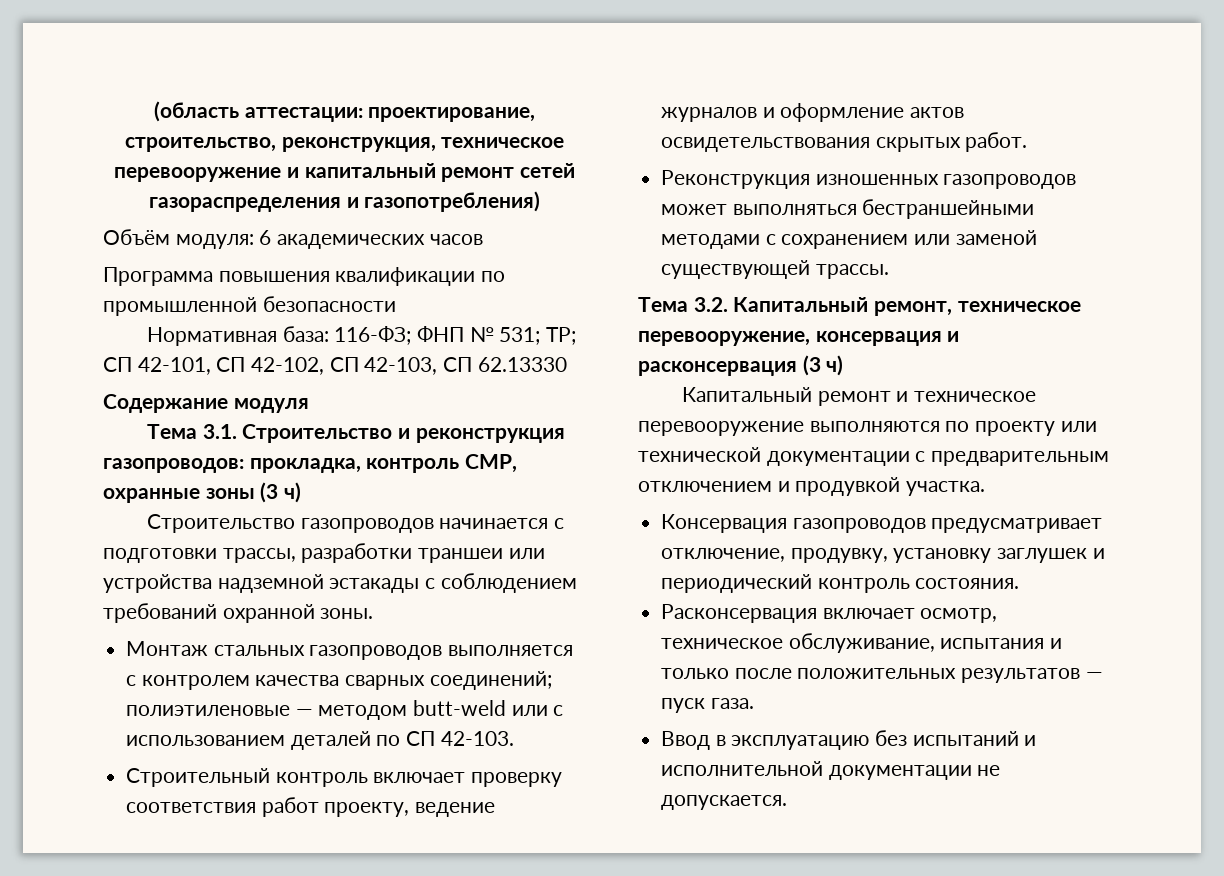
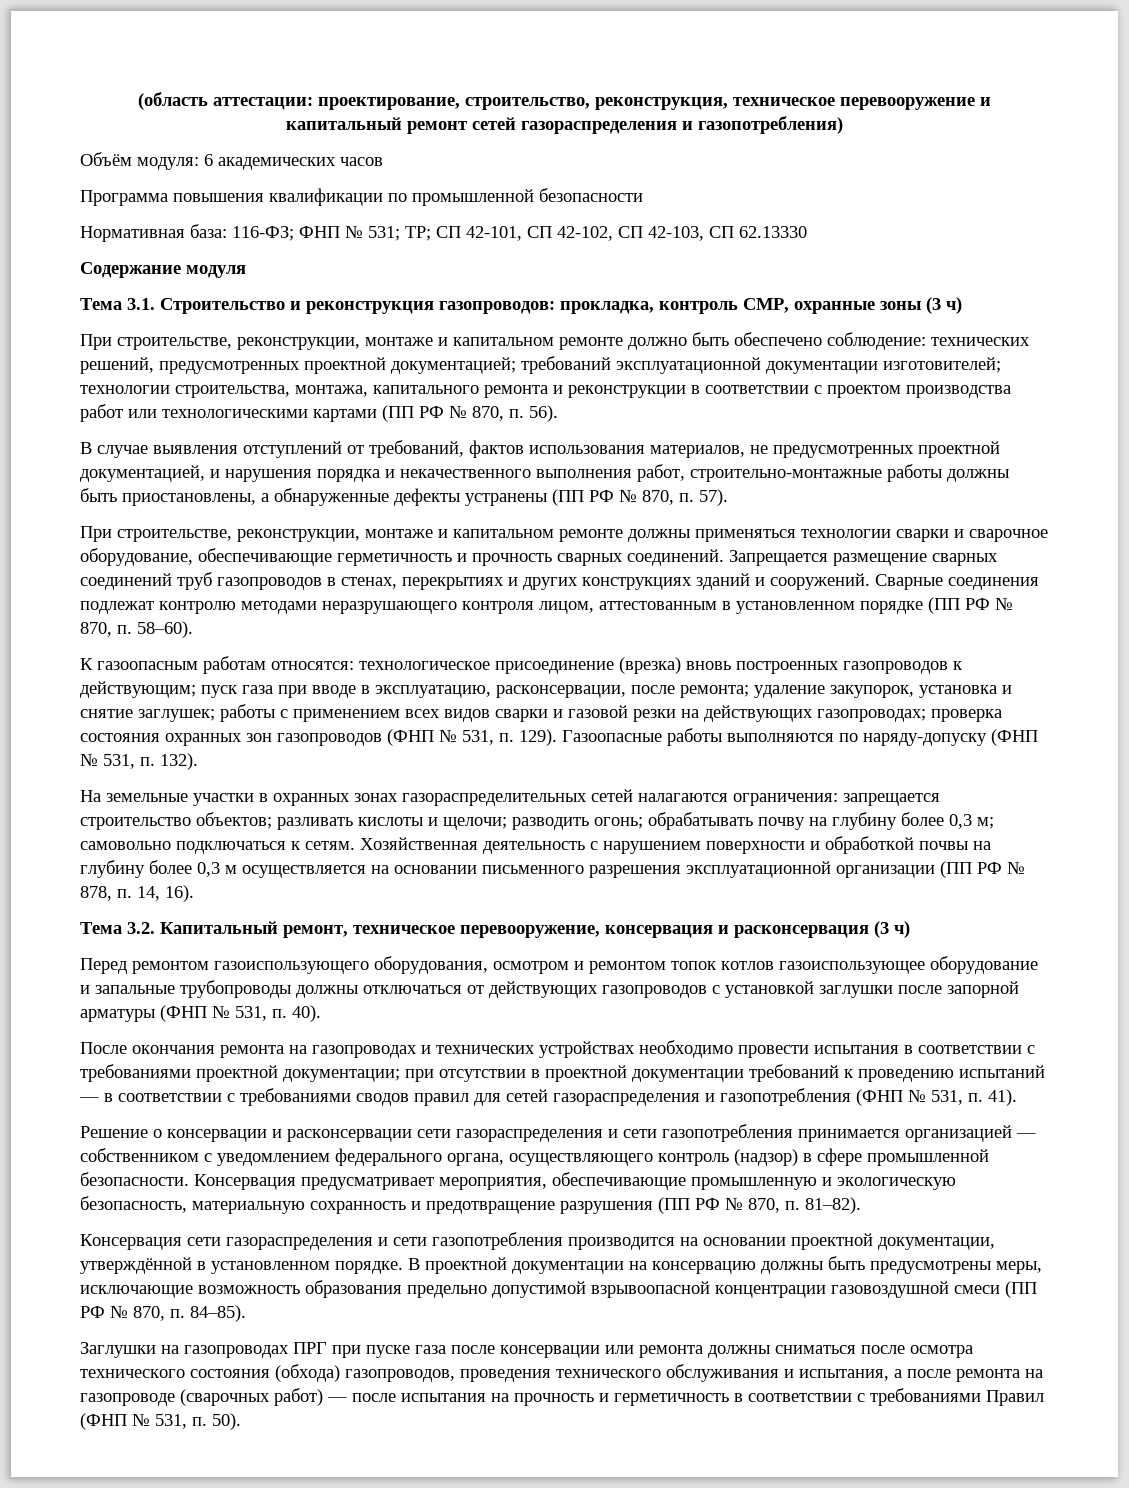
[147,514,565,533] [103,543,545,563] [103,573,577,593] [103,603,374,623] [126,641,574,660] [126,671,552,690] [126,700,564,720] [126,731,514,750] [126,768,563,787] [126,797,496,817] [661,103,965,122] [661,132,1028,152] [661,170,1077,189] [661,199,1035,219] [661,230,1037,249] [661,260,889,279] Строительство газопроводов начинается с подготовки трассы, разработки траншеи или устройства надземной эстакады с соблюдением требований охранной зоны. // Монтаж стальных газопроводов выполняется с контролем качества сварных соединений; полиэтиленовые — методом butt-weld или с использованием деталей по СП 42-103. // Строительный контроль включает проверку соответствия работ проекту, ведение журналов и оформление актов освидетельствования скрытых работ. // Реконструкция изношенных газопроводов может выполняться бестраншейными методами с сохранением или заменой существующей трассы. -> [80,332,1030,350] [80,356,1001,374] [80,385,1011,398] [80,404,558,422] [80,440,1000,458] [80,464,1009,482] [80,488,728,506] [80,526,1048,542] [80,548,998,566] [80,572,1039,590] [80,597,1013,614] [80,621,193,638] [80,656,962,674] [80,681,1012,698] [80,704,1002,722] [80,728,1038,746] [80,753,198,770] [80,789,940,806] [80,812,994,830] [80,836,991,854] [80,860,1025,878] [80,885,194,902] При строительстве, реконструкции, монтаже и капитальном ремонте должно быть обеспечено соблюдение: технических решений, предусмотренных проектной документацией; требований эксплуатационной документации изготовителей; технологии строительства, монтажа, капитального ремонта и реконструкции в соответствии с проектом производства работ или технологическими картами (ПП РФ № 870, п. 56). // В случае выявления отступлений от требований, фактов использования материалов, не предусмотренных проектной документацией, и нарушения порядка и некачественного выполнения работ, строительно-монтажные работы должны быть приостановлены, а обнаруженные дефекты устранены (ПП РФ № 870, п. 57). // При строительстве, реконструкции, монтаже и капитальном ремонте должны применяться технологии сварки и сварочное оборудование, обеспечивающие герметичность и прочность сварных соединений. Запрещается размещение сварных соединений труб газопроводов в стенах, перекрытиях и других конструкциях зданий и сооружений. Сварные соединения подлежат контролю методами неразрушающего контроля лицом, аттестованным в установленном порядке (ПП РФ № 870, п. 58–60). // К газоопасным работам относятся: технологическое присоединение (врезка) вновь построенных газопроводов к действующим; пуск газа при вводе в эксплуатацию, расконсервации, после ремонта; удаление закупорок, установка и снятие заглушек; работы с применением всех видов сварки и газовой резки на действующих газопроводах; проверка состояния охранных зон газопроводов (ФНП № 531, п. 129). Газоопасные работы выполняются по наряду-допуску (ФНП № 531, п. 132). // На земельные участки в охранных зонах газораспределительных сетей налагаются ограничения: запрещается строительство объектов; разливать кислоты и щелочи; разводить огонь; обрабатывать почву на глубину более 0,3 м; самовольно подключаться к сетям. Хозяйственная деятельность с нарушением поверхности и обработкой почвы на глубину более 0,3 м осуществляется на основании письменного разрешения эксплуатационной организации (ПП РФ № 878, п. 14, 16).
[682,387,1037,406] [638,421,1097,436] [638,447,1110,466] [638,477,986,496] [661,514,1103,533] [661,548,1105,563] [661,574,1020,593] [661,604,998,623] [661,633,1063,653] [661,668,1103,683] [661,698,754,713] [661,730,1037,750] [661,761,1001,780] [661,795,788,810] Капитальный ремонт и техническое перевооружение выполняются по проекту или технической документации с предварительным отключением и продувкой участка. // Консервация газопроводов предусматривает отключение, продувку, установку заглушек и периодический контроль состояния. // Расконсервация включает осмотр, техническое обслуживание, испытания и только после положительных результатов — пуск газа. // Ввод в эксплуатацию без испытаний и исполнительной документации не допускается. -> [80,956,1038,974] [80,980,1019,998] [80,1005,321,1022] [80,1040,1035,1058] [80,1064,1045,1082] [79,1088,1017,1106] [80,1124,1036,1142] [80,1148,989,1166] [80,1172,956,1190] [80,1196,861,1214] [80,1232,995,1250] [80,1256,1042,1274] [80,1280,1037,1298] [80,1305,246,1322] [80,1342,973,1358] [80,1364,1043,1382] [80,1388,1044,1406] [80,1413,241,1430] Перед ремонтом газоиспользующего оборудования, осмотром и ремонтом топок котлов газоиспользующее оборудование и запальные трубопроводы должны отключаться от действующих газопроводов с установкой заглушки после запорной арматуры (ФНП № 531, п. 40). // После окончания ремонта на газопроводах и технических устройствах необходимо провести испытания в соответствии с требованиями проектной документации; при отсутствии в проектной документации требований к проведению испытаний — в соответствии с требованиями сводов правил для сетей газораспределения и газопотребления (ФНП № 531, п. 41). // Решение о консервации и расконсервации сети газораспределения и сети газопотребления принимается организацией — собственником с уведомлением федерального органа, осуществляющего контроль (надзор) в сфере промышленной безопасности. Консервация предусматривает мероприятия, обеспечивающие промышленную и экологическую безопасность, материальную сохранность и предотвращение разрушения (ПП РФ № 870, п. 81–82). // Консервация сети газораспределения и сети газопотребления производится на основании проектной документации, утверждённой в установленном порядке. В проектной документации на консервацию должны быть предусмотрены меры, исключающие возможность образования предельно допустимой взрывоопасной концентрации газовоздушной смеси (ПП РФ № 870, п. 84–85). // Заглушки на газопроводах ПРГ при пуске газа после консервации или ремонта должны сниматься после осмотра технического состояния (обхода) газопроводов, проведения технического обслуживания и испытания, а после ремонта на газопроводе (сварочных работ) — после испытания на прочность и герметичность в соответствии с требованиями Правил (ФНП № 531, п. 50).

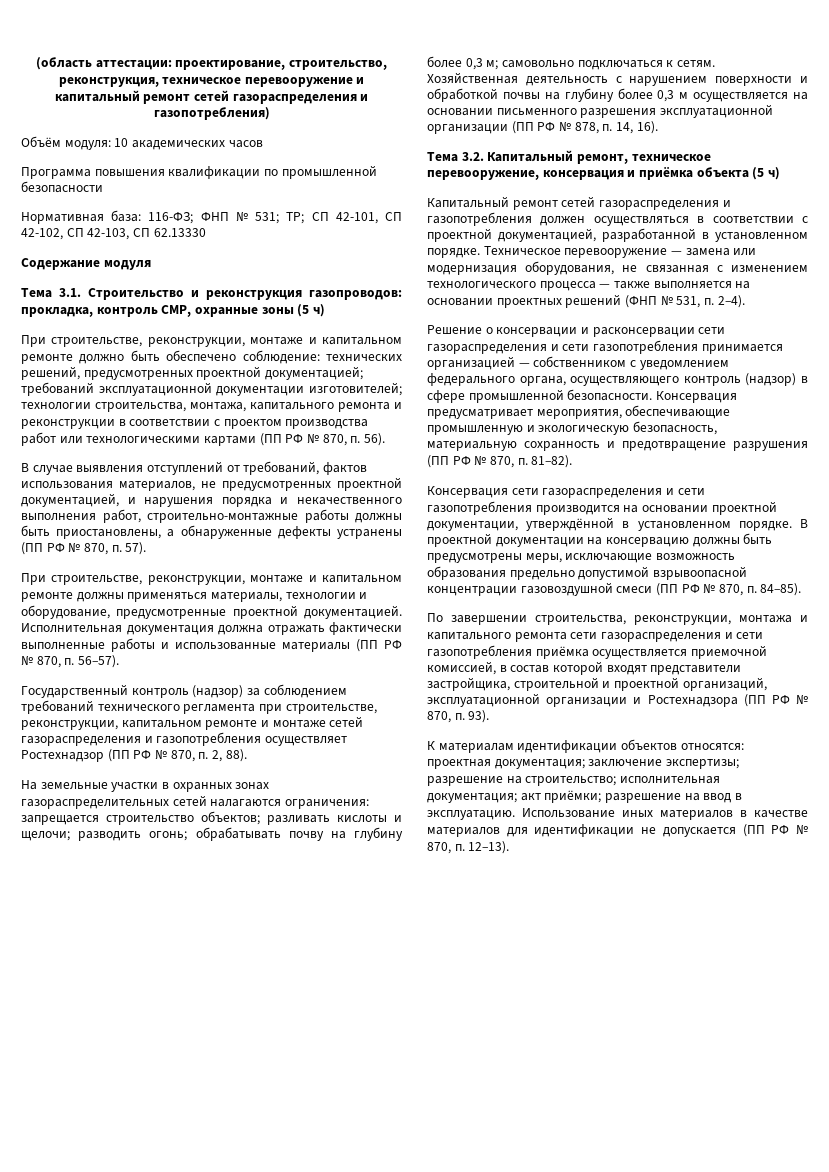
[204,154,213,166] 6 -> [114,138,129,147] 10
[926,297,941,314] (3 -> [297,304,310,317] (5
[801,529,1048,542] [80,548,998,566] [80,572,1039,590] [80,597,1013,614] [80,621,193,638] [80,656,962,674] [80,681,1012,698] [80,704,1002,722] [80,728,1038,746] [80,753,198,770] технологии сварки и сварочное оборудование, обеспечивающие герметичность и прочность сварных соединений. Запрещается размещение сварных соединений труб газопроводов в стенах, перекрытиях и других конструкциях зданий и сооружений. Сварные соединения подлежат контролю методами неразрушающего контроля лицом, аттестованным в установленном порядке (ПП РФ № 870, п. 58–60). // К газоопасным работам относятся: технологическое присоединение (врезка) вновь построенных газопроводов к действующим; пуск газа при вводе в эксплуатацию, расконсервации, после ремонта; удаление закупорок, установка и снятие заглушек; работы с применением всех видов сварки и газовой резки на действующих газопроводах; проверка состояния охранных зон газопроводов (ФНП № 531, п. 129). Газоопасные работы выполняются по наряду-допуску (ФНП № 531, п. 132). -> [210,592,368,602] [21,605,402,619] [21,622,402,635] [21,638,402,652] [21,655,119,668] [21,684,347,698] [21,700,377,714] [21,716,364,730] [21,732,347,746] [21,749,247,762] материалы, технологии и оборудование, предусмотренные проектной документацией. Исполнительная документация должна отражать фактически выполненные работы и использованные материалы (ПП РФ № 870, п. 56–57). // Государственный контроль (надзор) за соблюдением требований технического регламента при строительстве, реконструкции, капитальном ремонте и монтаже сетей газораспределения и газопотребления осуществляет Ростехнадзор (ПП РФ № 870, п. 2, 88).
[734,921,910,938] [80,956,1038,974] [80,980,1019,998] [80,1005,321,1022] [80,1040,1035,1058] [80,1064,1045,1082] [79,1088,1017,1106] расконсервация (3 ч) // Перед ремонтом газоиспользующего оборудования, осмотром и ремонтом топок котлов газоиспользующее оборудование и запальные трубопроводы должны отключаться от действующих газопроводов с установкой заглушки после запорной арматуры (ФНП № 531, п. 40). // После окончания ремонта на газопроводах и технических устройствах необходимо провести испытания в соответствии с требованиями проектной документации; при отсутствии в проектной документации требований к проведению испытаний — в соответствии с требованиями сводов правил для сетей газораспределения и газопотребления (ФНП № 531, п. 41). -> [638,167,780,180] [427,196,731,210] [427,212,808,226] [427,228,808,242] [427,246,757,258] [427,261,808,275] [427,281,751,291] [427,294,745,308] приёмка объекта (5 ч) // Капитальный ремонт сетей газораспределения и газопотребления должен осуществляться в соответствии с проектной документацией, разработанной в установленном порядке. Техническое перевооружение — замена или модернизация оборудования, не связанная с изменением технологического процесса — также выполняется на основании проектных решений (ФНП № 531, п. 2–4).
[80,1342,973,1358] [80,1364,1043,1382] [80,1388,1044,1406] [80,1413,241,1430] Заглушки на газопроводах ПРГ при пуске газа после консервации или ремонта должны сниматься после осмотра технического состояния (обхода) газопроводов, проведения технического обслуживания и испытания, а после ремонта на газопроводе (сварочных работ) — после испытания на прочность и герметичность в соответствии с требованиями Правил (ФНП № 531, п. 50). -> [427,613,808,625] [427,632,764,642] [427,645,767,659] [427,661,742,675] [427,677,767,691] [427,693,808,707] [427,710,490,723] [427,739,744,753] [427,759,739,769] [427,776,720,786] [427,790,742,803] [427,808,808,820] [427,824,808,837] [427,841,510,854] По завершении строительства, реконструкции, монтажа и капитального ремонта сети газораспределения и сети газопотребления приёмка осуществляется приемочной комиссией, в состав которой входят представители застройщика, строительной и проектной организаций, эксплуатационной организации и Ростехнадзора (ПП РФ № 870, п. 93). // К материалам идентификации объектов относятся: проектная документация; заключение экспертизы; разрешение на строительство; исполнительная документация; акт приёмки; разрешение на ввод в эксплуатацию. Использование иных материалов в качестве материалов для идентификации не допускается (ПП РФ № 870, п. 12–13).

